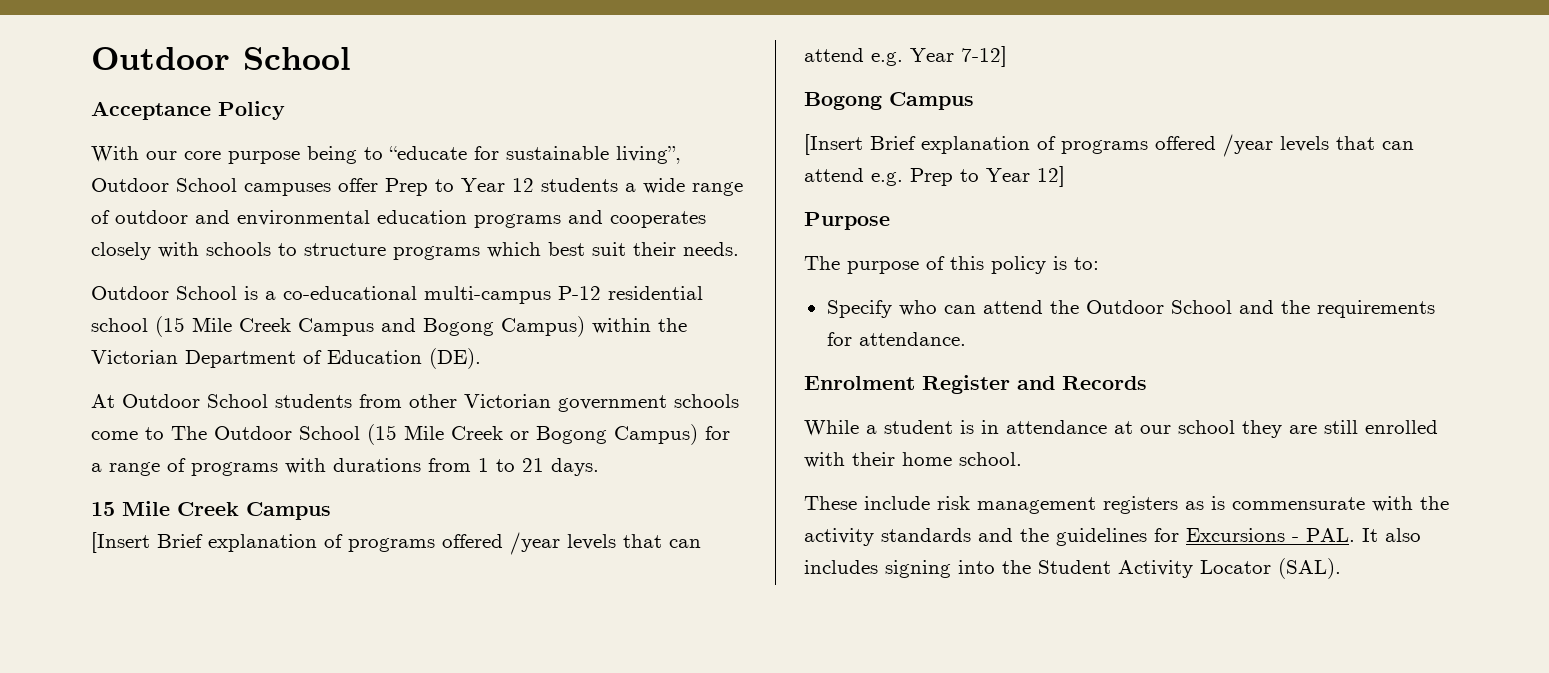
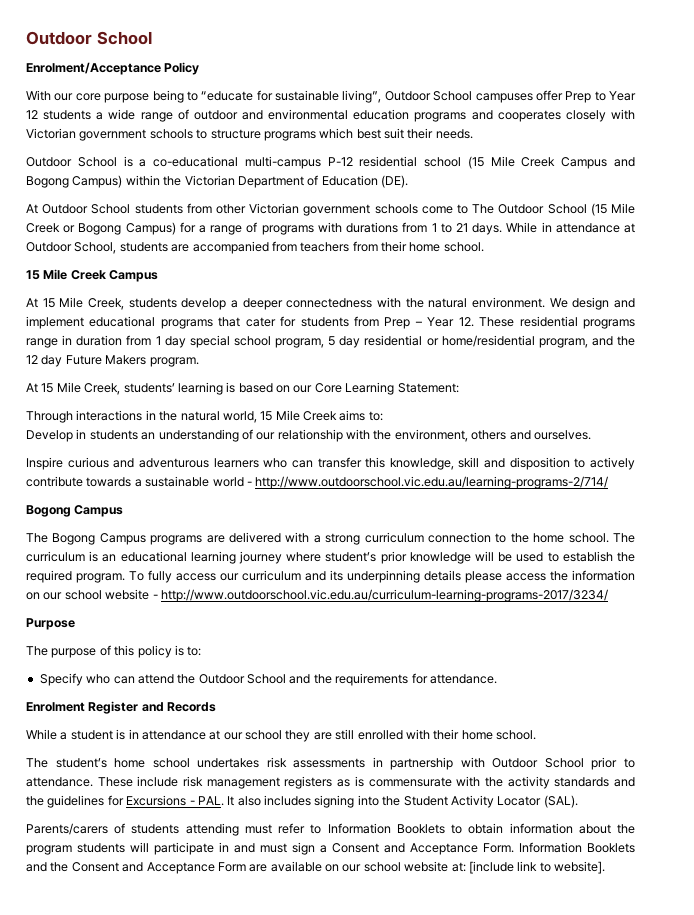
[91,101,211,120] Acceptance -> [26,62,161,75] Enrolment/Acceptance
(199, 250) none -> [26,128,147,141] Victorian government
[91,501,331,520] [91,532,701,555] [804,46,1007,67] [804,92,974,110] [804,134,1414,157] [804,166,1065,187] // 15 Mile Creek Campus // [Insert Brief explanation of programs offered /year levels that can attend e.g. Year 7-12] // Bogong Campus // [Insert Brief explanation of programs offered /year levels that can attend e.g. Prep to Year 12] -> [506,222,636,233] [26,241,484,254] [26,269,159,282] [26,297,635,310] [26,316,636,329] [26,335,635,348] [26,355,199,367] [26,382,459,395] [26,410,383,423] [26,429,591,442] [26,457,635,470] [26,476,609,489] [26,505,124,517] [26,532,635,545] [26,551,635,564] [26,570,635,583] [26,589,608,602] While in attendance at Outdoor School, students are accompanied from teachers from their home school. // 15 Mile Creek Campus // At 15 Mile Creek, students develop a deeper connectedness with the natural environment. We design and implement educational programs that cater for students from Prep – Year 12. These residential programs range in duration from 1 day special school program, 5 day residential or home/residential program, and the 12 day Future Makers program. // At 15 Mile Creek, students’ learning is based on our Core Learning Statement: // Through interactions in the natural world, 15 Mile Creek aims to: // Develop in students an understanding of our relationship with the environment, others and ourselves. // Inspire curious and adventurous learners who can transfer this knowledge, skill and disposition to actively contribute towards a sustainable world - http://www.outdoorschool.vic.edu.au/learning-programs-2/714/ // Bogong Campus // The Bogong Campus programs are delivered with a strong curriculum connection to the home school. The curriculum is an educational learning journey where student’s prior knowledge will be used to establish the required program. To fully access our curriculum and its underpinning details please access the information on our school website - http://www.outdoorschool.vic.edu.au/curriculum-learning-programs-2017/3234/
(1022, 459) none -> [26,757,636,770] [26,777,93,787] The student’s home school undertakes risk assessments in partnership with Outdoor School prior to attendance.
(1341, 568) none -> [26,823,635,836] [26,842,635,855] [26,861,605,874] // Parents/carers of students attending must refer to Information Booklets to obtain information about the program students will participate in and must sign a Consent and Acceptance Form. Information Booklets and the Consent and Acceptance Form are available on our school website at: [include link to website].

